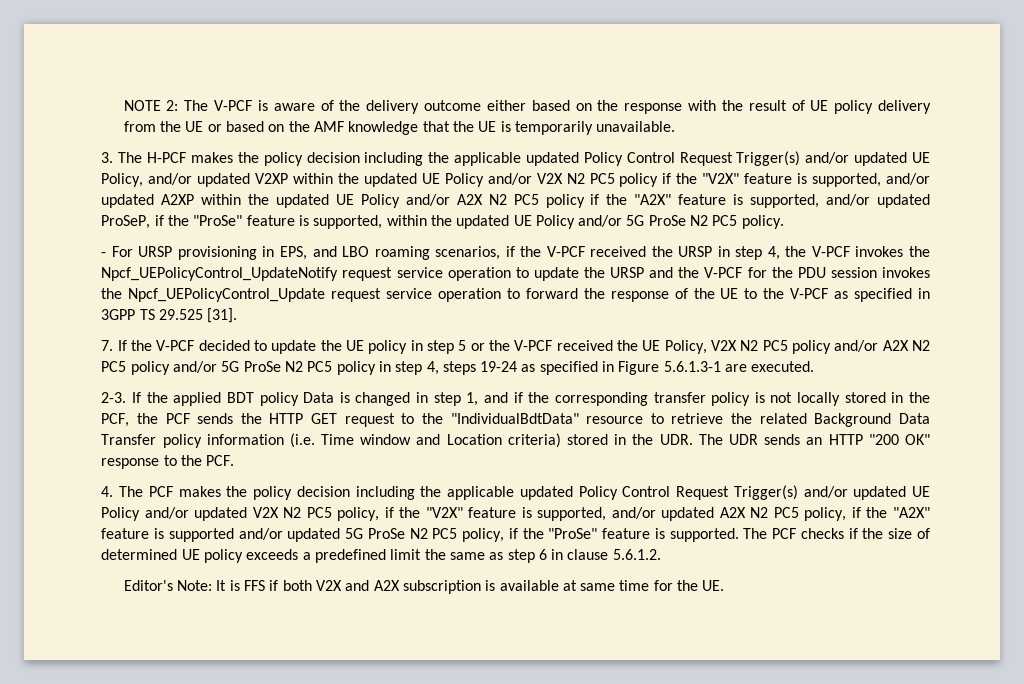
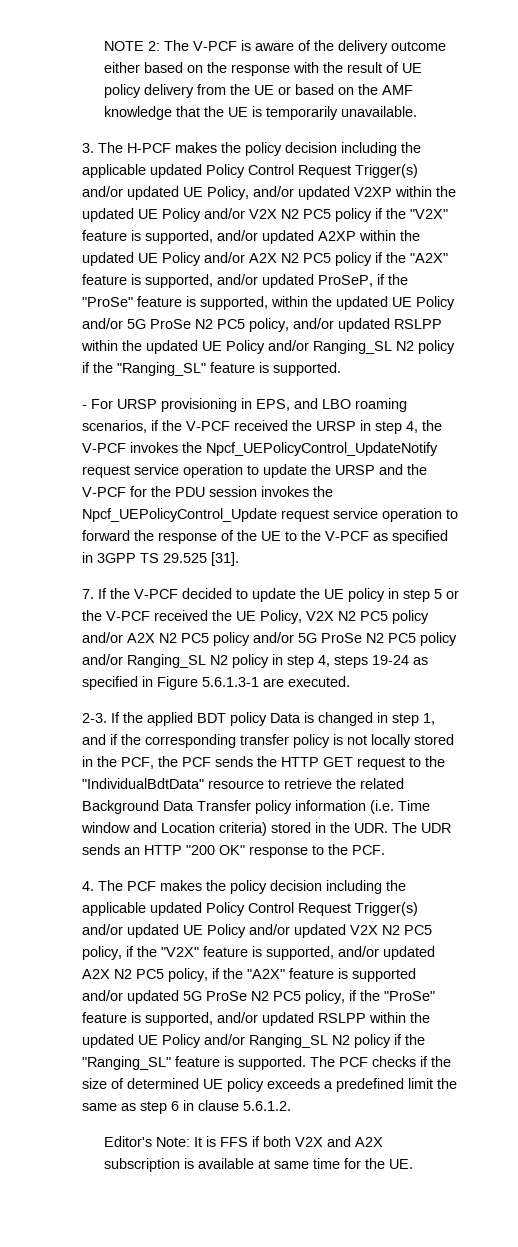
[741,215,784,229] policy. -> [248,318,442,332] [80,340,455,354] [81,362,341,376] policy, and/or updated RSLPP within the updated UE Policy and/or Ranging_SL N2 policy if the "Ranging_SL" feature is supported.
(376, 368) none -> [81,654,269,668] and/or Ranging_SL N2 policy
(665, 533) none -> [144,1012,430,1026] [81,1034,425,1048] [81,1056,234,1070] supported, and/or updated RSLPP within the updated UE Policy and/or Ranging_SL N2 policy if the "Ranging_SL" feature is

